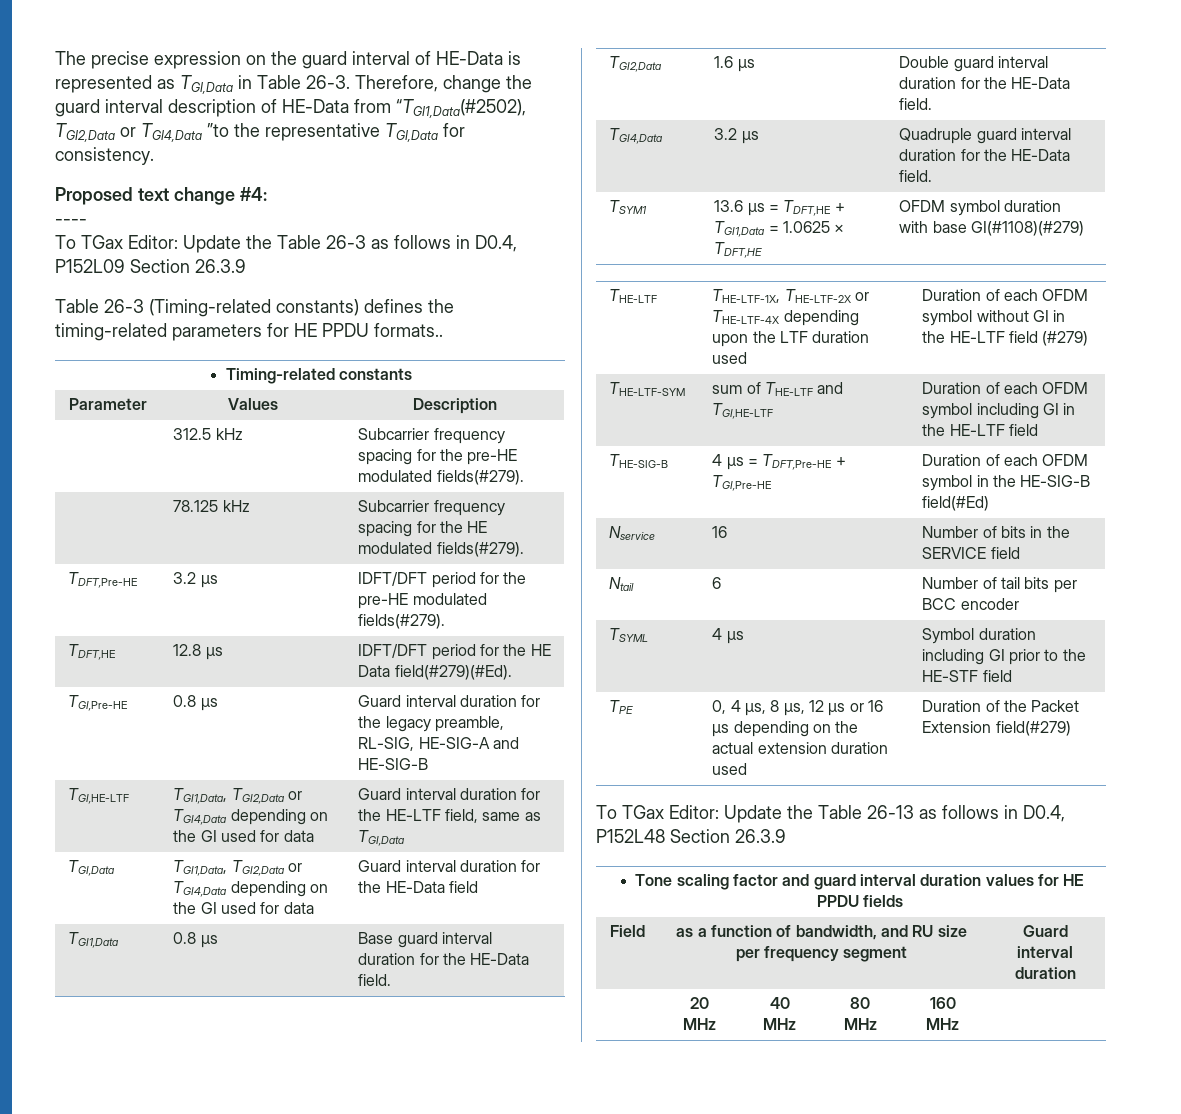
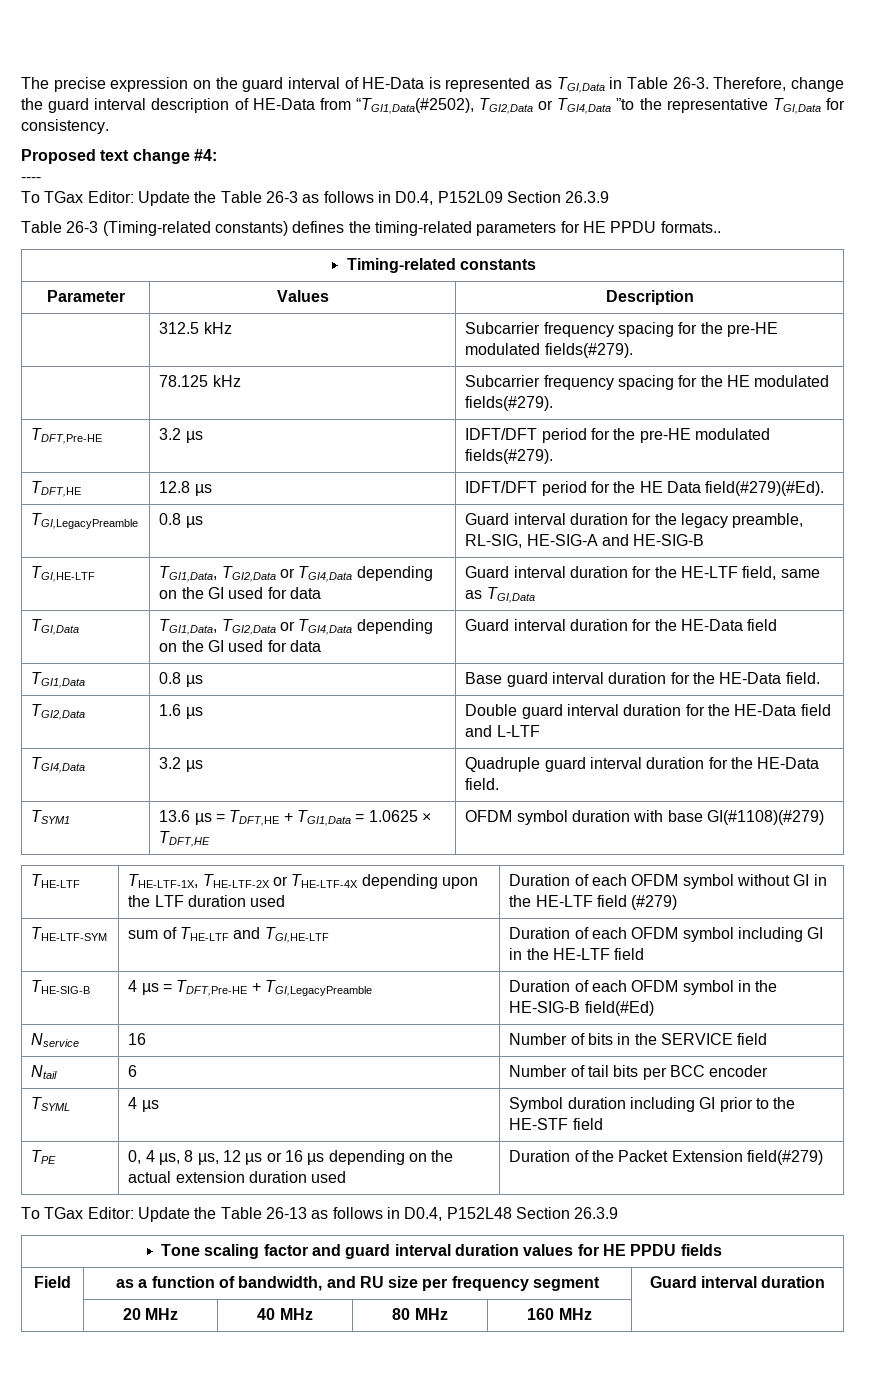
[68,695,128,711] TGI,Pre-HE -> [31,513,139,529] TGI,LegacyPreamble
[899,98,933,110] field. -> [800,704,831,716] [465,725,540,737] field and L-LTF
[712,475,772,491] TGI,Pre-HE -> [265,980,373,996] TGI,LegacyPreamble

